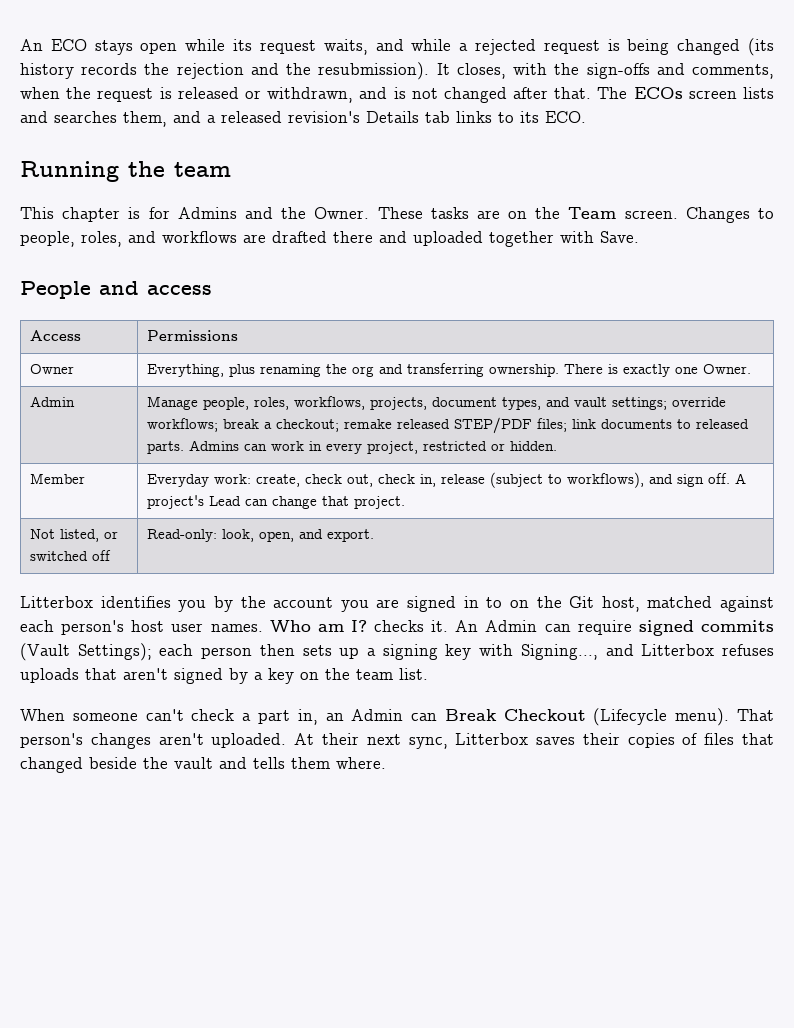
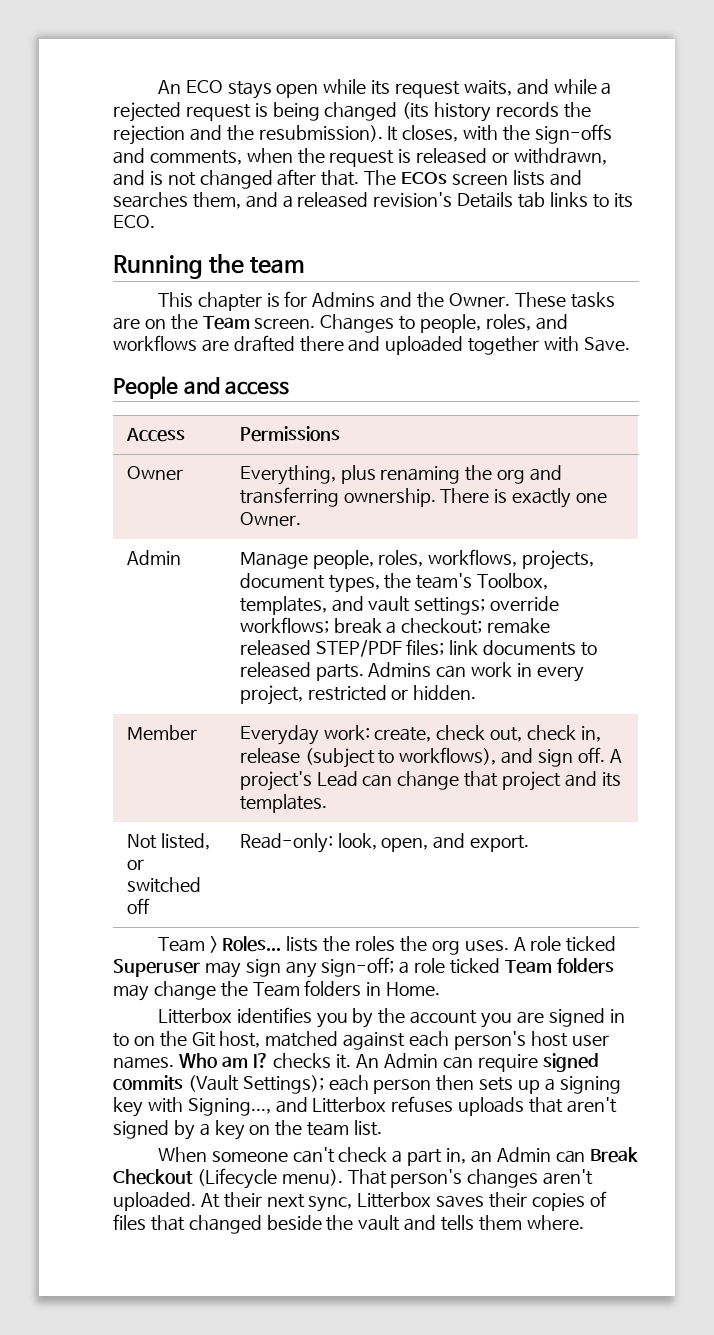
(542, 403) none -> [384,573,549,590] [239,596,327,615] the team's Toolbox, templates,
[354,496,406,509] project. -> [502,771,621,791] [239,794,327,813] project and its templates.
(375, 535) none -> [157,936,617,955] [113,957,614,978] [113,980,441,1001] // Team > Roles... lists the roles the org uses. A role ticked Superuser may sign any sign-off; a role ticked Team folders may change the Team folders in Home.

